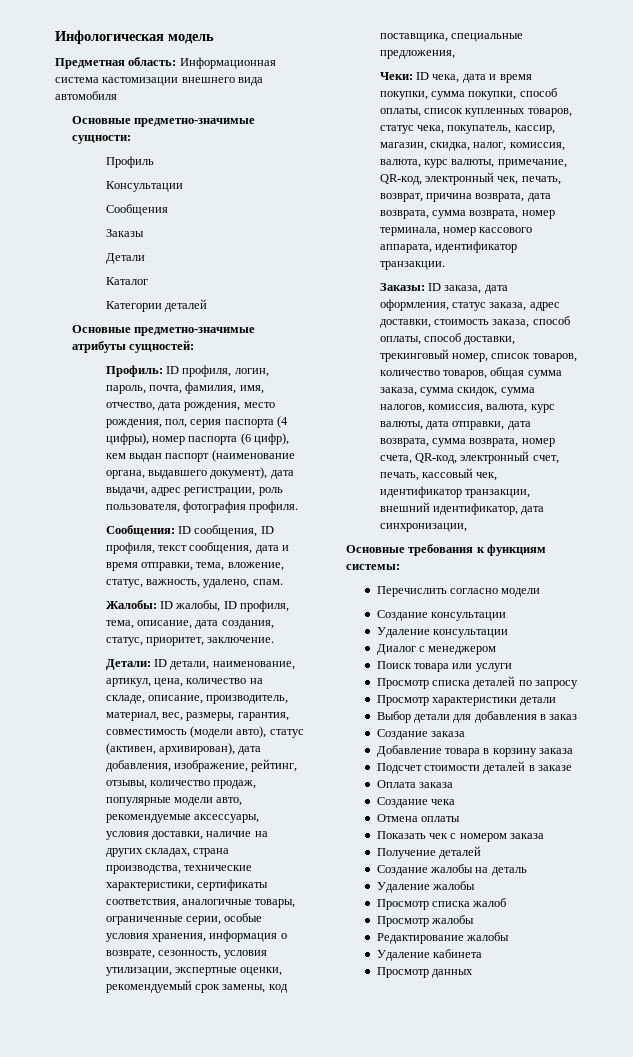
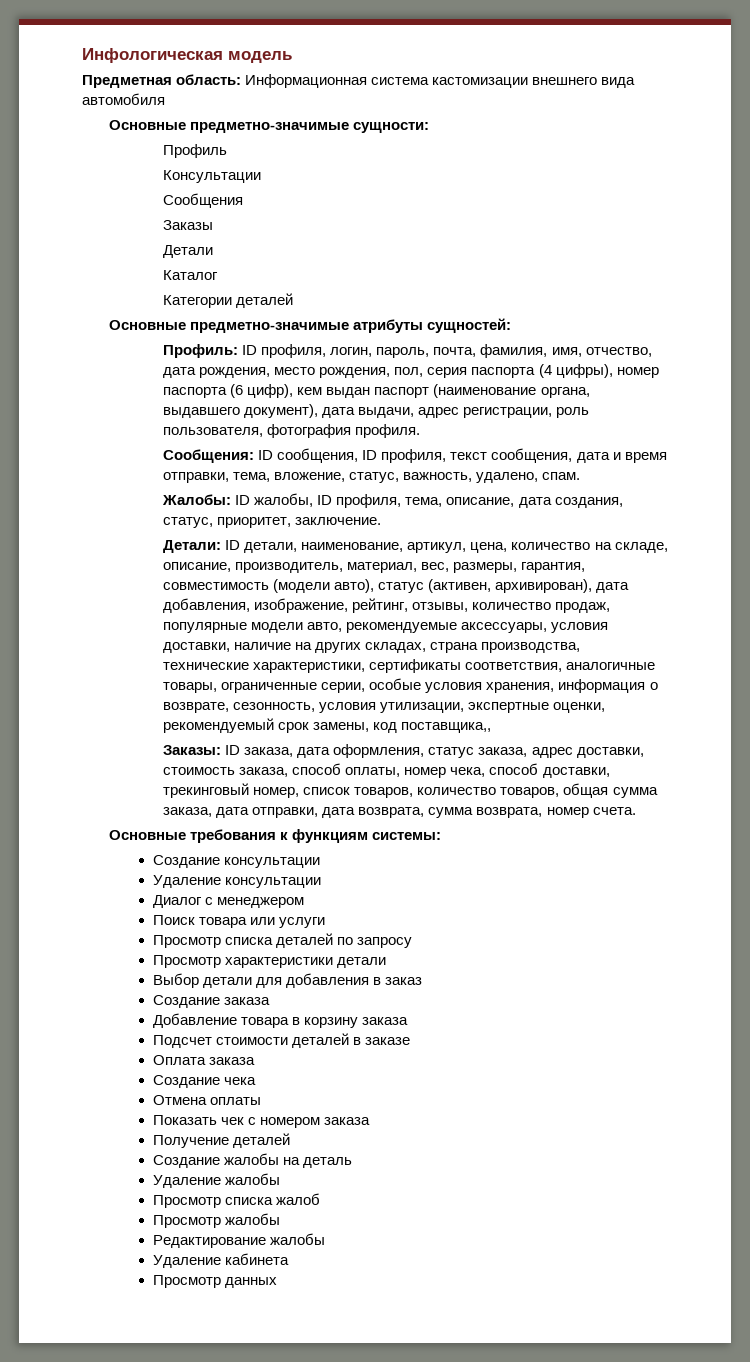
[379,33,524,42] [379,50,455,59] [379,72,532,83] [379,88,557,100] [379,108,572,117] [379,125,555,134] [379,142,565,151] [379,159,567,168] [379,172,561,185] [379,193,551,202] [379,210,555,219] [379,227,533,236] [379,241,518,253] [379,261,445,270] поставщика, специальные предложения, // Чеки: ID чека, дата и время покупки, сумма покупки, способ оплаты, список купленных товаров, статус чека, покупатель, кассир, магазин, скидка, налог, комиссия, валюта, курс валюты, примечание, QR-код, электронный чек, печать, возврат, причина возврата, дата возврата, сумма возврата, номер терминала, номер кассового аппарата, идентификатор транзакции. -> [401,722,492,733] поставщика,,
(421, 340) none -> [404,767,486,778] номер чека,
[420,387,535,396] [379,404,555,413] [379,421,423,430] сумма скидок, сумма налогов, комиссия, валюта, курс валюты, -> (213, 812) none
[379,451,559,464] [379,468,498,481] [379,486,531,498] [379,502,545,515] [379,523,467,532] счета, QR-код, электронный счет, печать, кассовый чек, идентификатор транзакции, внешний идентификатор, дата синхронизации, -> [592,807,636,815] счета.
[376,586,541,597] // Перечислить согласно модели -> (442, 836) none

